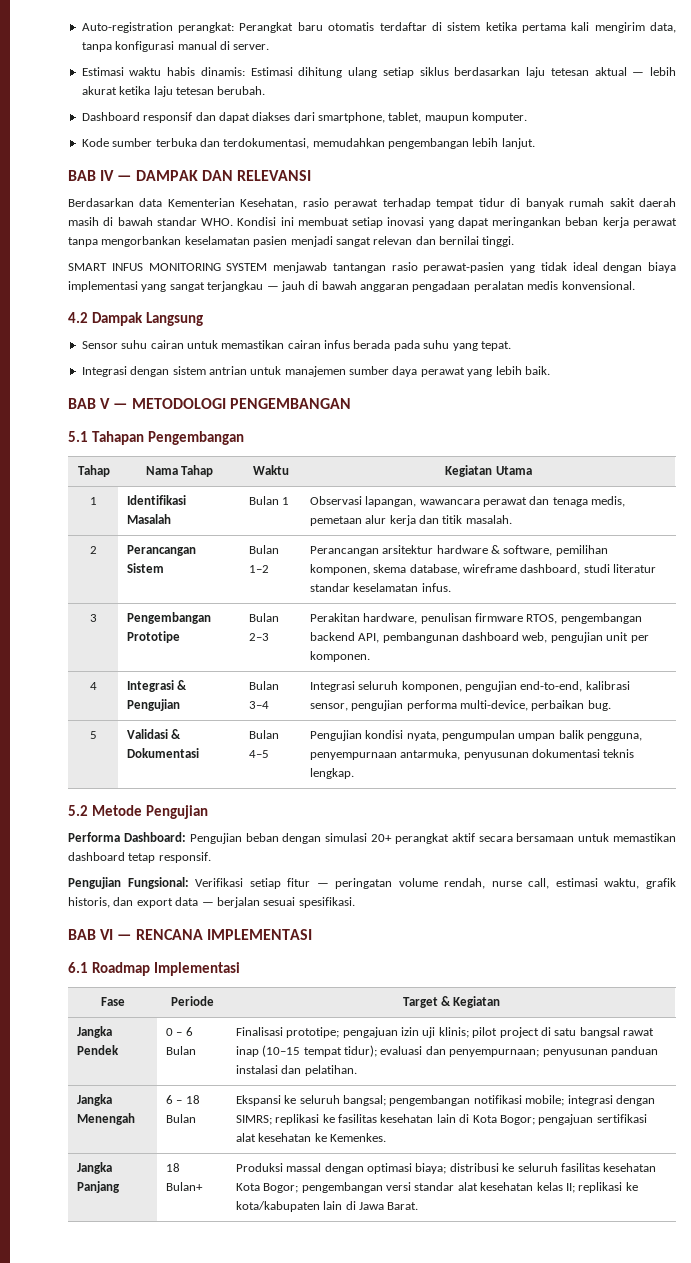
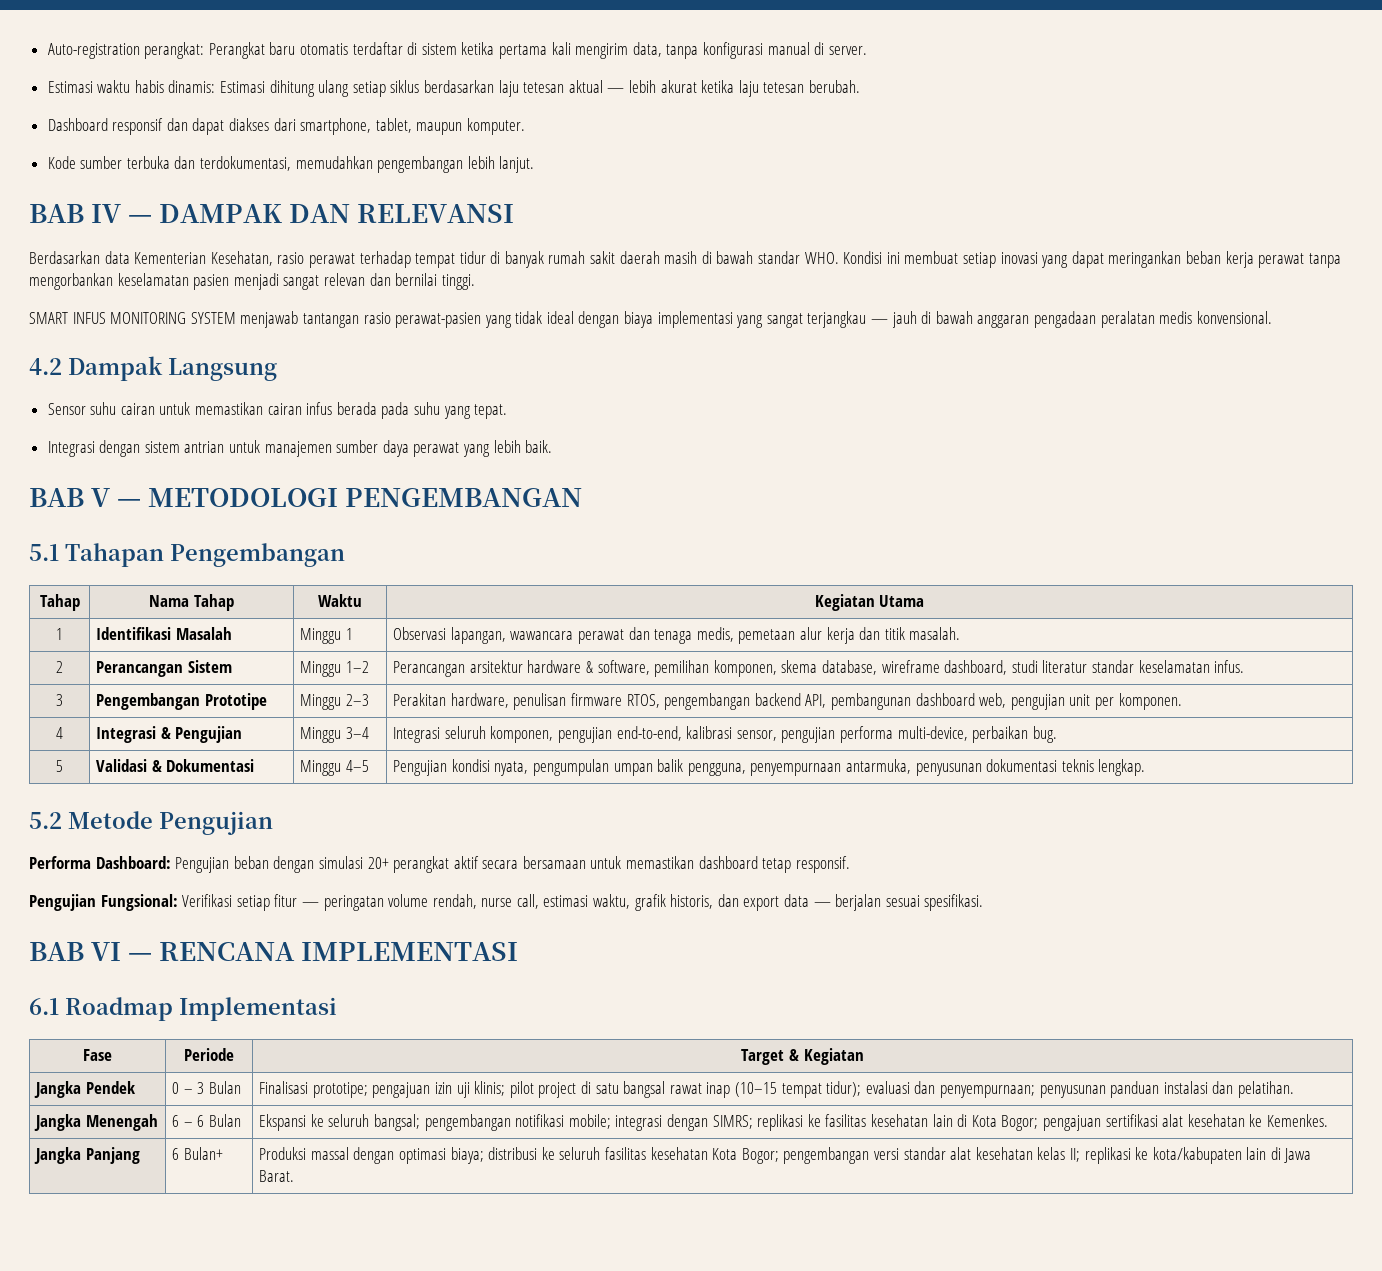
[248,496,279,505] Bulan -> [300,628,342,644] Minggu
[248,545,279,554] Bulan -> [300,661,342,677] Minggu
[248,613,279,622] Bulan -> [300,694,342,710] Minggu
[248,681,279,690] Bulan -> [300,727,342,743] Minggu
[248,730,279,739] Bulan -> [300,760,342,776] Minggu
[185,1027,193,1036] 6 -> [197,1082,205,1094] 3
[185,1095,200,1104] 18 -> [197,1115,205,1127] 6
[165,1163,180,1172] 18 -> [172,1148,180,1160] 6

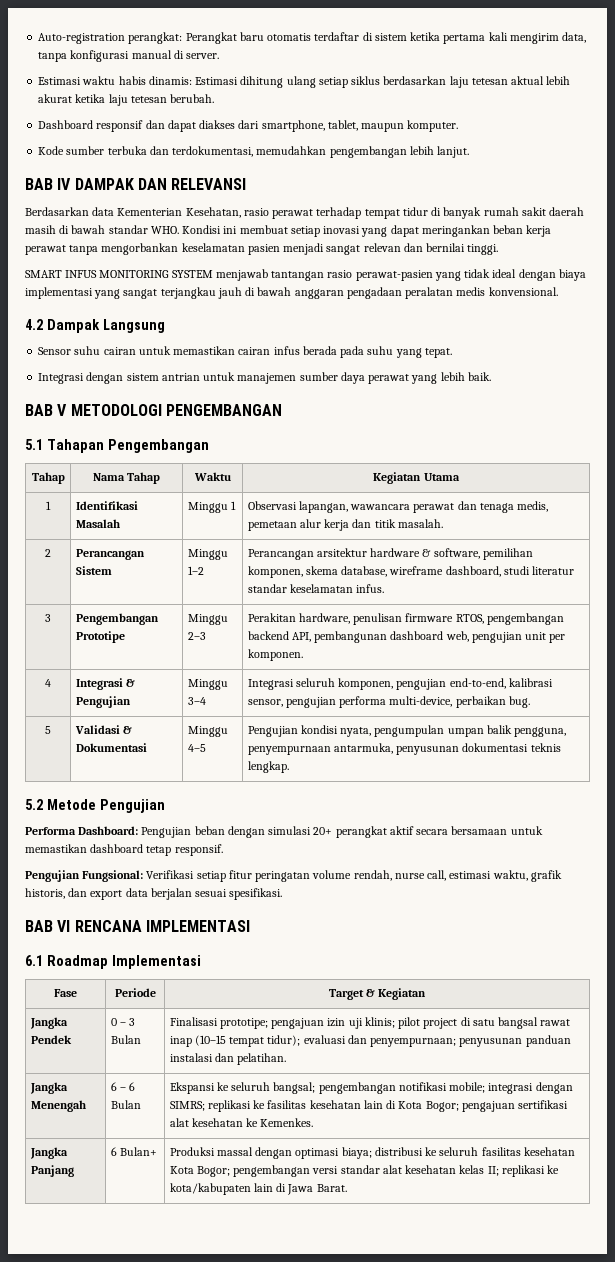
[607,88,625,93] — -> (545, 80) none
[128,215,153,223] — -> (72, 184) none
[871,319,889,324] — -> (216, 293) none
[117,499,142,507] — -> (68, 410) none
[301,902,319,907] — -> (252, 874) none
[813,902,831,907] — -> (148, 892) none
[128,953,153,961] — -> (71, 926) none

